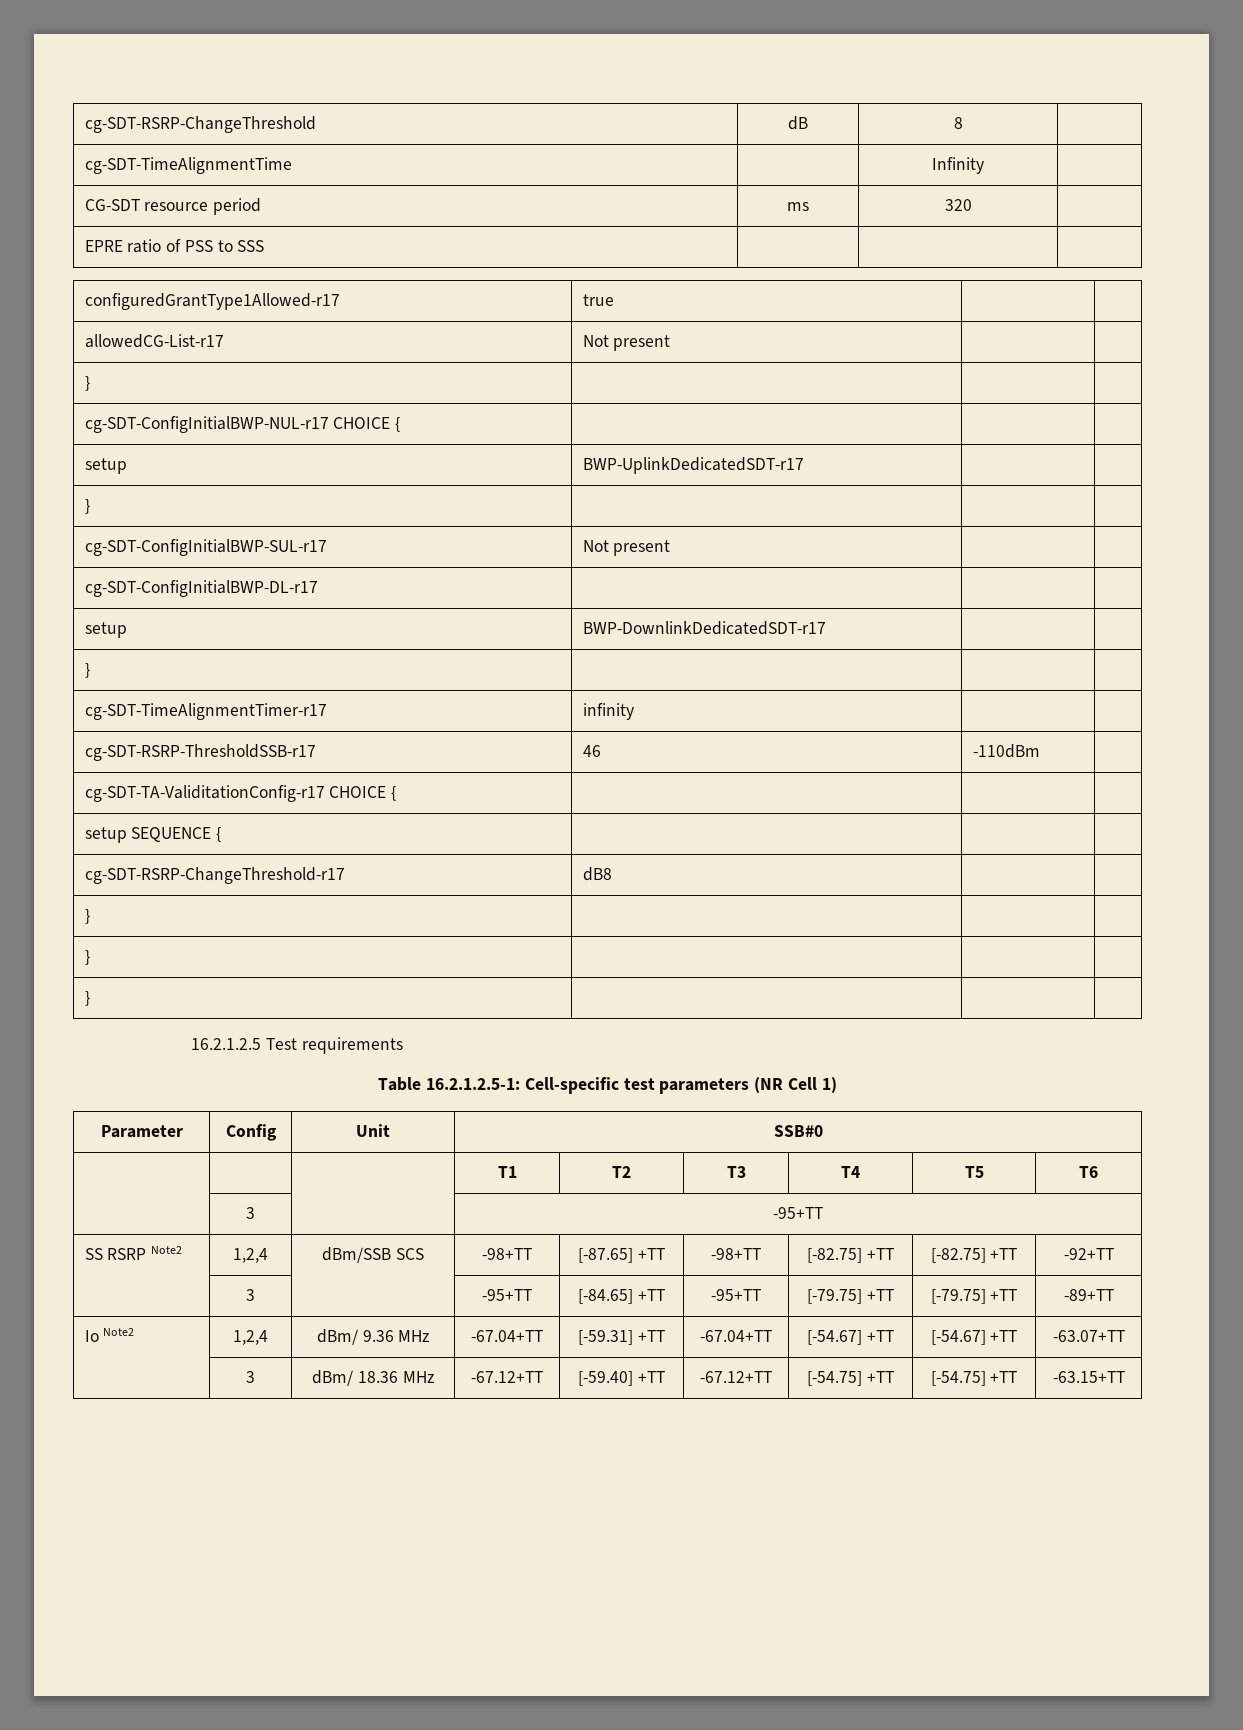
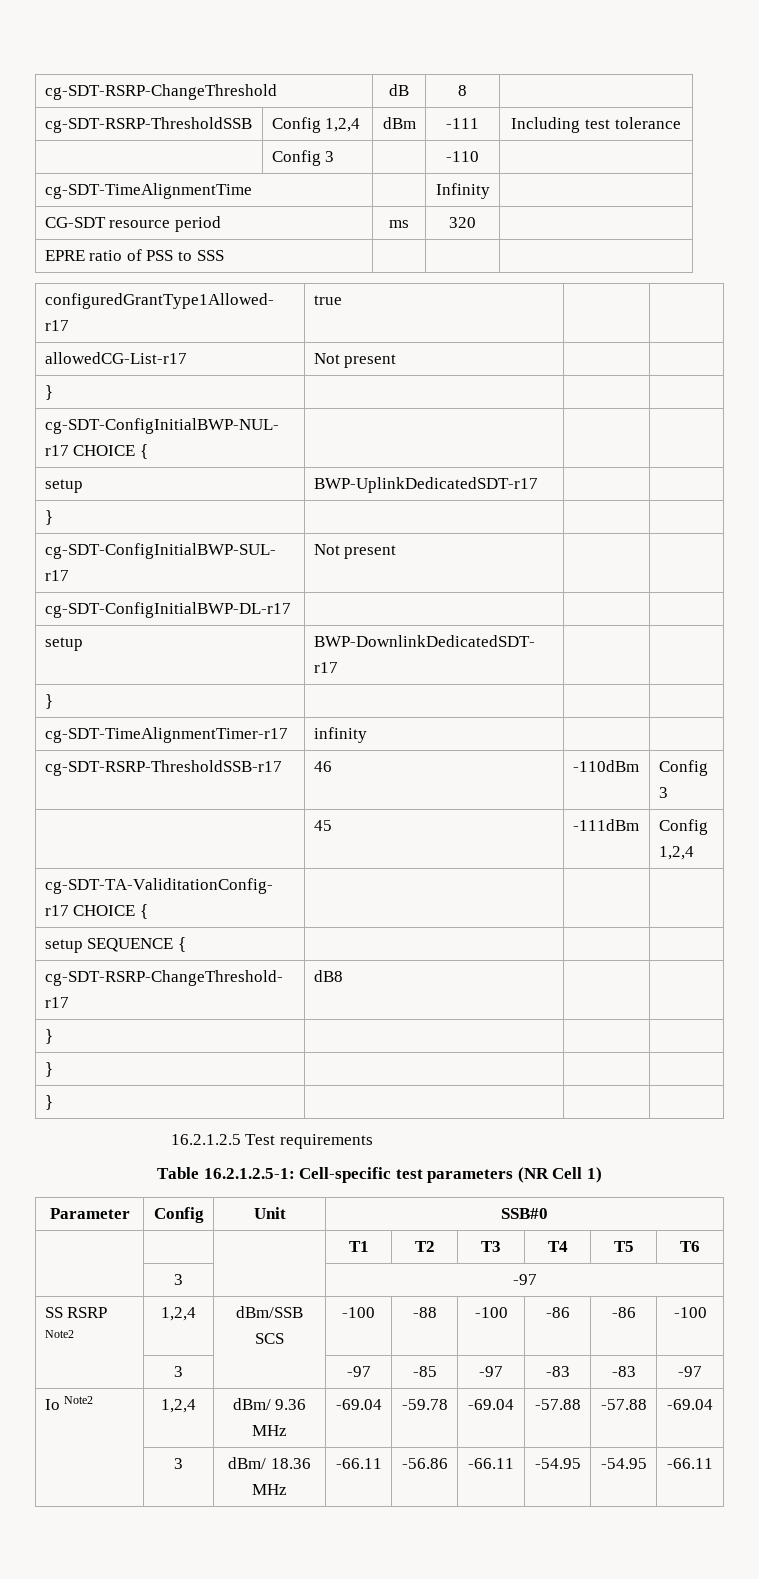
(963, 123) none -> [44,117,252,133] [271,117,361,133] [382,117,416,129] [446,118,479,129] [511,117,681,133] [271,150,335,166] [446,151,479,162] // cg-SDT-RSRP-ThresholdSSB | Config 1,2,4 | dBm | -111 | Including test tolerance // | Config 3 | | -110 |
(1040, 751) none -> [658,760,708,776] [658,787,668,798] [313,820,332,831] [572,819,639,831] [658,819,708,835] [658,846,694,860] Config 3 // | 45 | -111dBm | Config 1,2,4
[773,1207,823,1219] -95+TT -> [512,1274,537,1285] -97
[482,1248,532,1260] [578,1248,665,1263] [711,1248,761,1260] [807,1248,894,1263] [930,1248,1018,1263] [1063,1248,1114,1260] [246,1289,255,1301] [482,1289,532,1301] [578,1289,665,1304] [711,1289,761,1301] [807,1289,894,1304] [930,1289,1018,1304] [1063,1289,1114,1301] -98+TT | [-87.65] +TT | -98+TT | [-82.75] +TT | [-82.75] +TT | -92+TT // | 3 | | -95+TT | [-84.65] +TT | -95+TT | [-79.75] +TT | [-79.75] +TT | -89+TT -> [342,1307,375,1318] [412,1307,437,1318] [474,1307,508,1318] [545,1307,570,1318] [611,1307,636,1318] [673,1307,707,1318] [174,1366,183,1377] [346,1366,371,1377] [412,1366,437,1377] [479,1366,503,1377] [545,1366,570,1377] [611,1366,636,1377] [678,1366,702,1377] -100 | -88 | -100 | -86 | -86 | -100 // | 3 | | -97 | -85 | -97 | -83 | -83 | -97
[471,1330,543,1342] [578,1330,665,1345] [700,1330,772,1342] [807,1330,894,1345] [930,1330,1018,1345] [1052,1330,1125,1342] [246,1371,255,1383] [312,1370,434,1386] [471,1371,543,1383] [578,1371,665,1386] [700,1371,772,1383] [807,1371,894,1386] [930,1371,1018,1386] [1052,1371,1125,1383] -67.04+TT | [-59.31] +TT | -67.04+TT | [-54.67] +TT | [-54.67] +TT | -63.07+TT // | 3 | dBm/ 18.36 MHz | -67.12+TT | [-59.40] +TT | -67.12+TT | [-54.75] +TT | [-54.75] +TT | -63.15+TT -> [335,1399,382,1410] [401,1399,448,1410] [468,1399,514,1410] [534,1399,581,1410] [600,1399,647,1410] [667,1399,713,1410] [174,1458,183,1469] [228,1457,311,1469] [252,1484,287,1495] [335,1458,382,1469] [401,1458,448,1469] [468,1458,514,1469] [534,1458,581,1469] [600,1458,647,1469] [667,1458,713,1469] -69.04 | -59.78 | -69.04 | -57.88 | -57.88 | -69.04 // | 3 | dBm/ 18.36 MHz | -66.11 | -56.86 | -66.11 | -54.95 | -54.95 | -66.11

